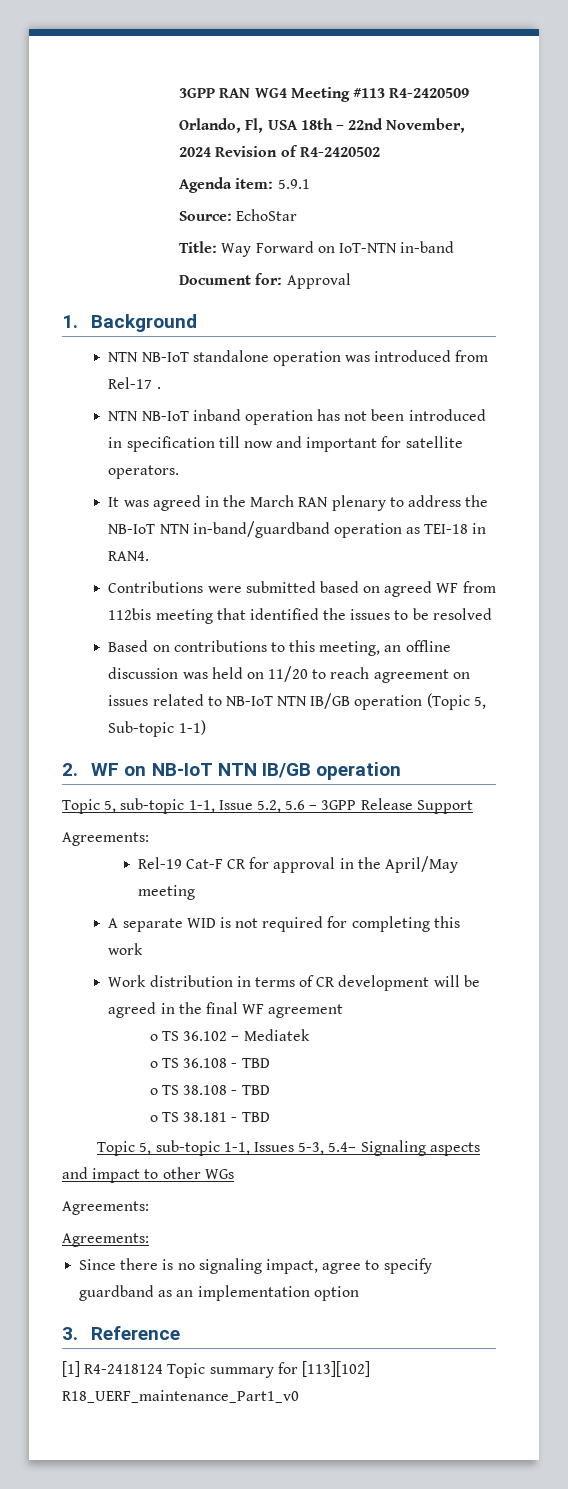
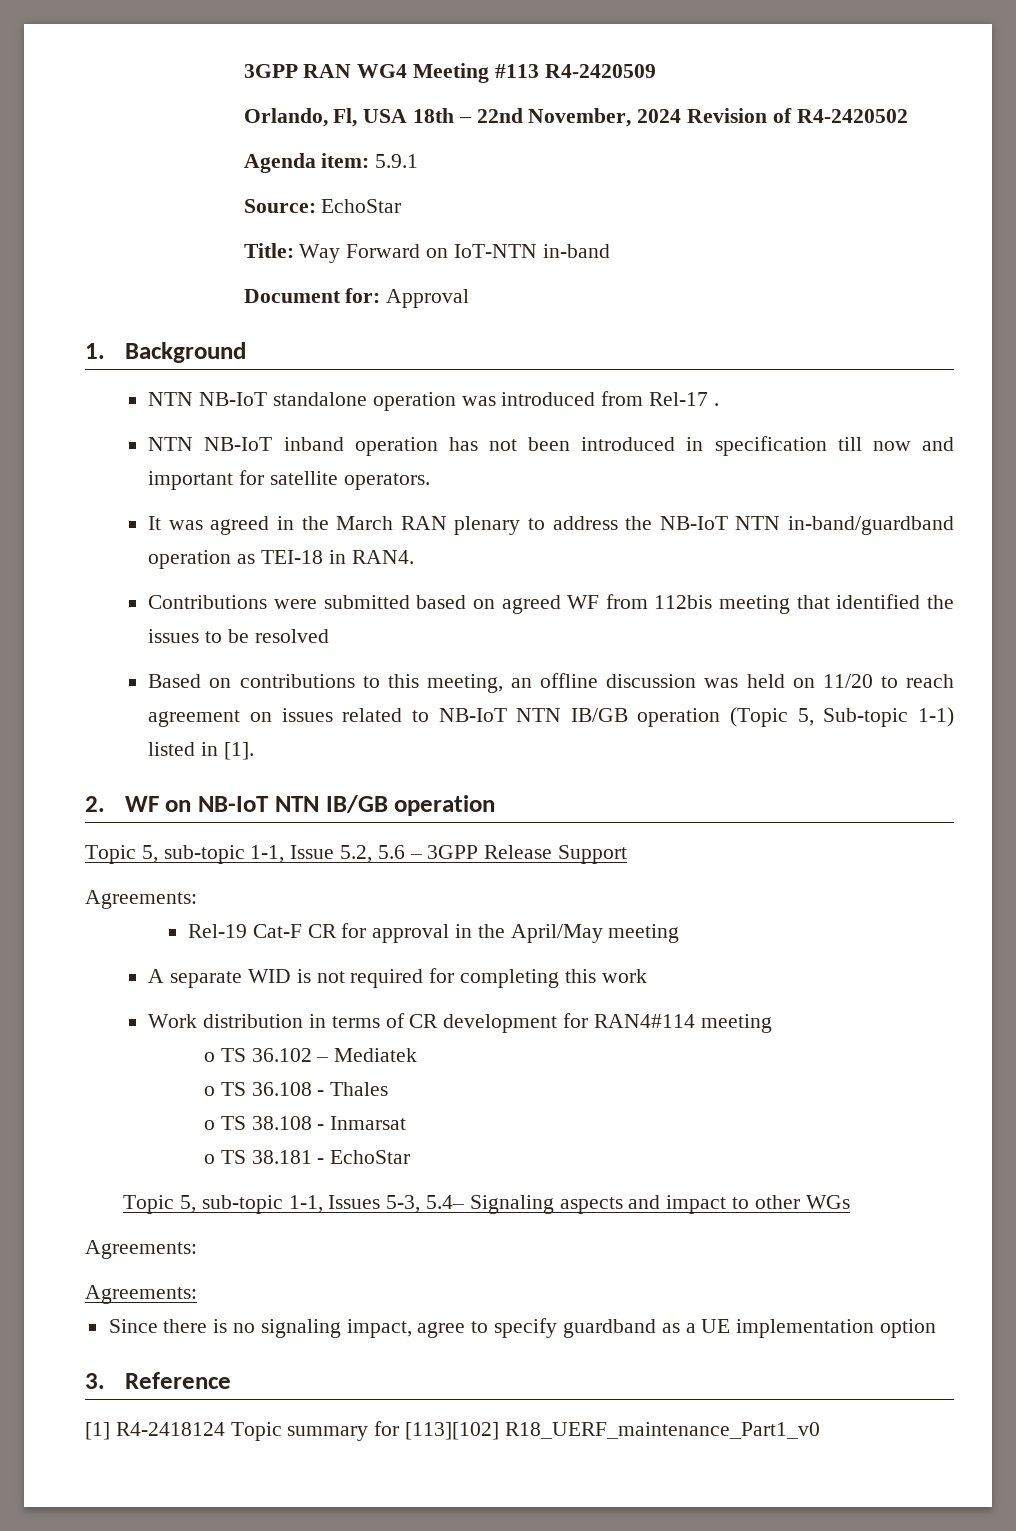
(206, 727) none -> [148,742,254,760] listed in [1].
[433,975,480,987] [108,1002,344,1018] will be agreed in the final WF agreement -> [562,1013,772,1033] for RAN4#114 meeting
[241,1058,270,1068] TBD -> [330,1082,389,1096] Thales
[241,1085,270,1095] TBD -> [330,1116,407,1130] Inmarsat
[241,1112,270,1122] TBD -> [330,1150,411,1164] EchoStar
[176,1290,194,1297] an -> [685,1319,731,1333] a UE

